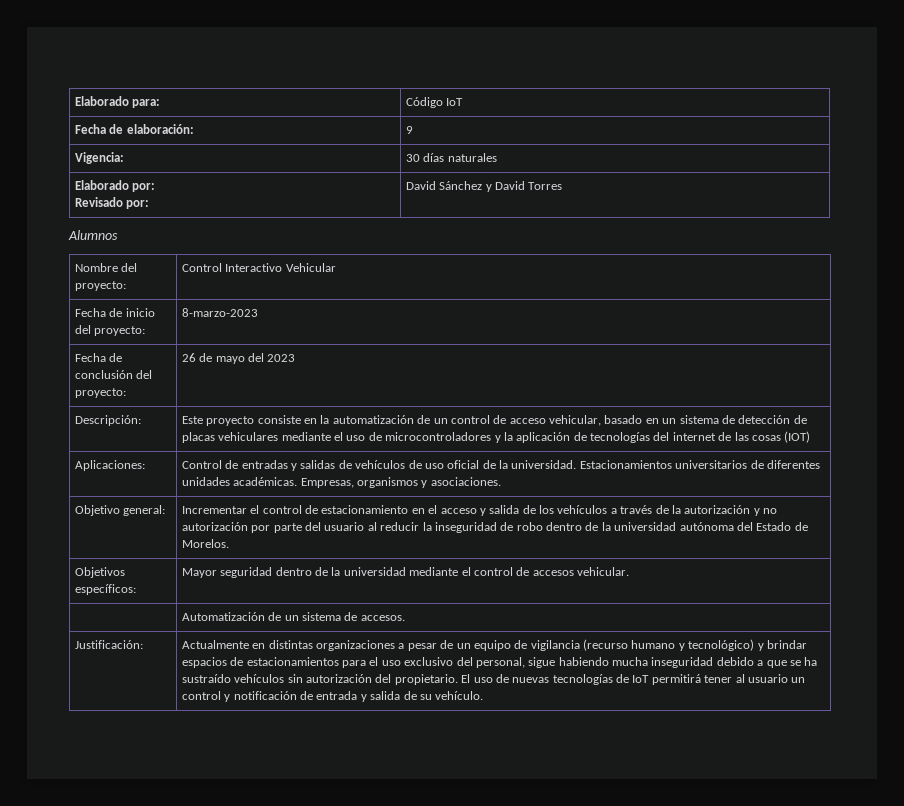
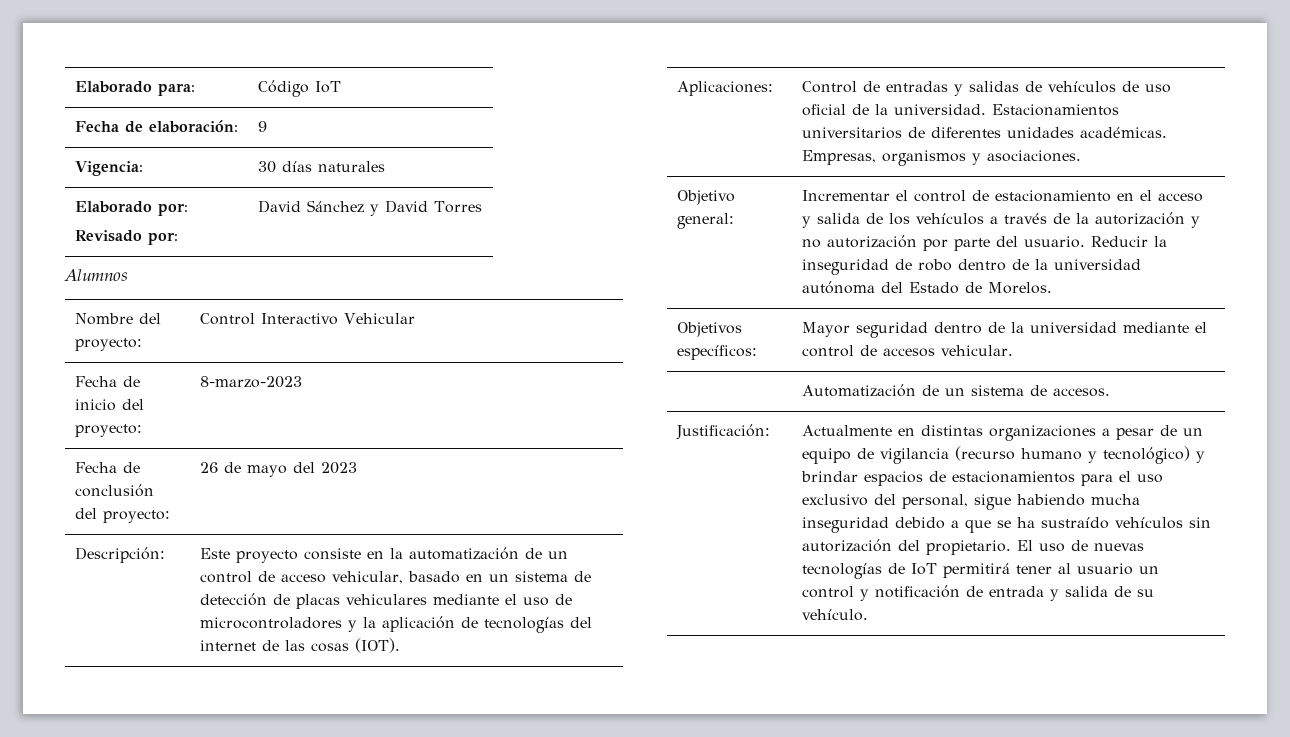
[784,431,811,443] (IOT) -> [355,638,401,653] (IOT).
[324,522,420,531] usuario al reducir -> [1024,236,1149,248] usuario. Reducir

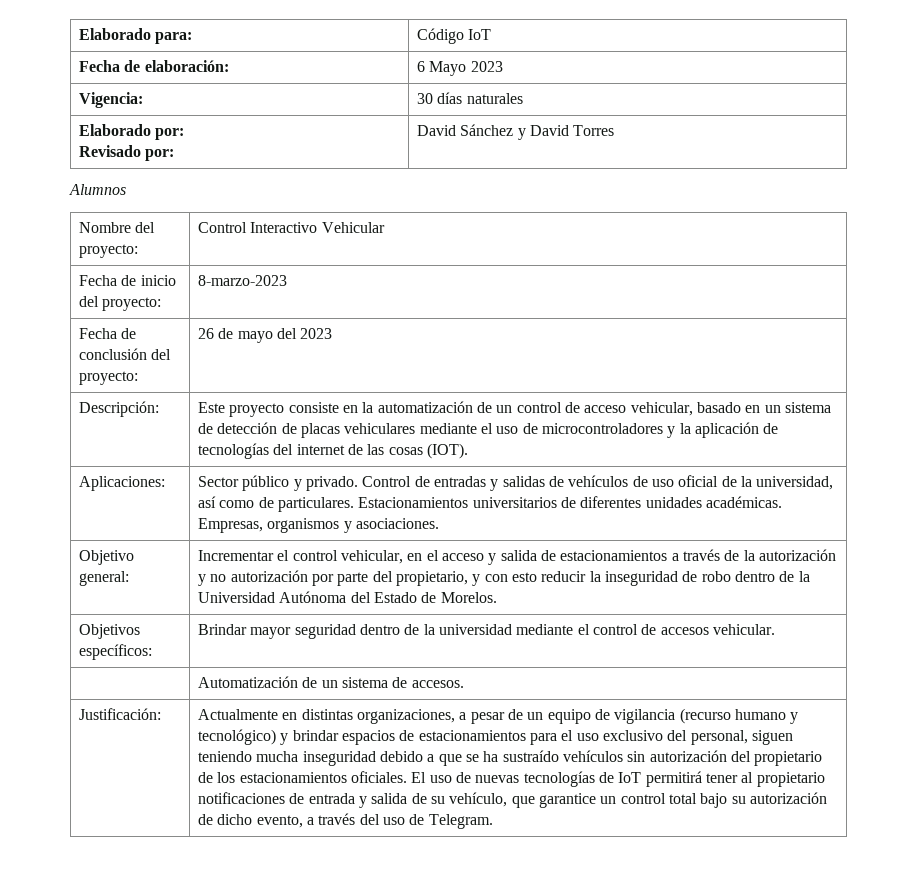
[258,121,268,132] 9 -> [417,61,503,76] 6 Mayo 2023
(774, 88) none -> [198,475,359,491] Sector público y privado.
[894,104,987,115] universidad. -> [756,476,834,490] [198,496,355,512] universidad, así como de particulares.
[972,190,1112,202] de estacionamiento -> [341,550,404,564] vehicular,
[889,213,985,225] los vehículos -> [560,550,668,561] estacionamientos
[1024,236,1149,248] usuario. Reducir -> [396,571,587,586] propietario, y con esto reducir
[1054,259,1142,270] [802,281,876,294] universidad autónoma -> [198,591,347,603] Universidad Autónoma
[802,322,851,337] Mayor -> [198,624,292,639] Brindar mayor
[989,425,1097,441] organizaciones -> [357,709,456,724] organizaciones,
[974,494,1086,510] sigue habiendo -> [751,730,793,745] [198,751,253,762] siguen teniendo
[926,540,1012,555] propietario. -> [754,751,823,766] [198,771,408,783] propietario de los estacionamientos oficiales.
[1077,563,1160,575] [802,585,961,601] usuario un control y notificación -> [756,772,825,787] [198,792,286,804] propietario notificaciones
[802,609,869,621] vehículo. -> [449,792,827,808] [198,813,493,829] vehículo, que garantice un control total bajo su autorización de dicho evento, a través del uso de Telegram.

